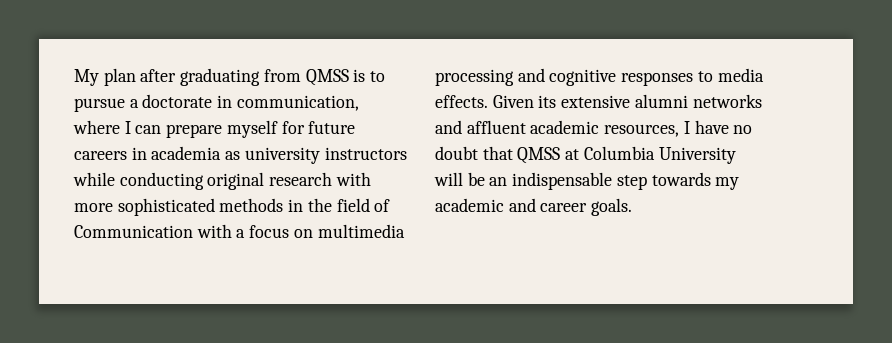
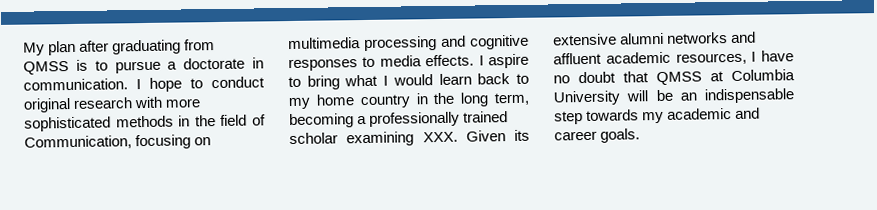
[236,95,359,111] [73,120,356,138] [74,146,407,164] [73,172,204,190] communication, where I can prepare myself for future careers in academia as university instructors while conducting -> [23,76,265,92] communication. I hope to conduct
[74,224,290,238] Communication with a focus -> [24,134,192,150] Communication, focusing
(488, 101) none -> [478,53,529,69] [288,73,529,90] [288,92,530,110] [289,111,509,129] [289,131,458,147] I aspire to bring what I would learn back to my home country in the long term, becoming a professionally trained scholar examining XXX.

